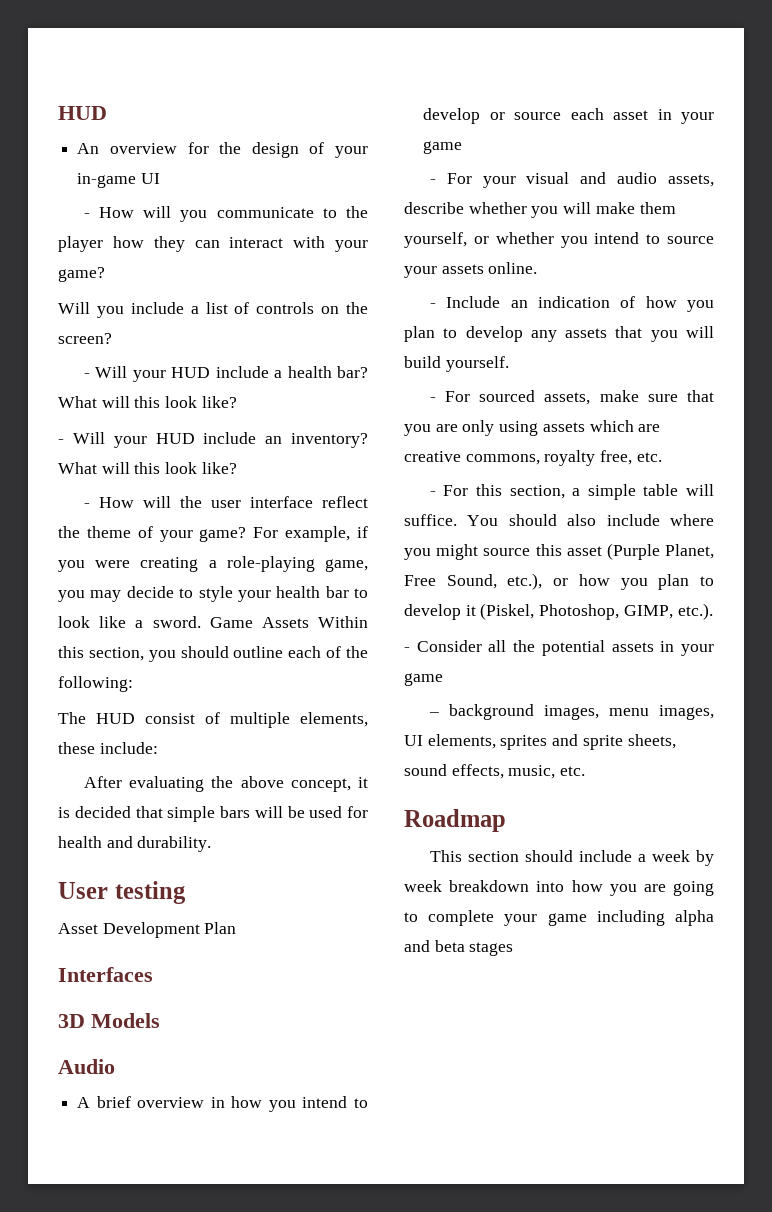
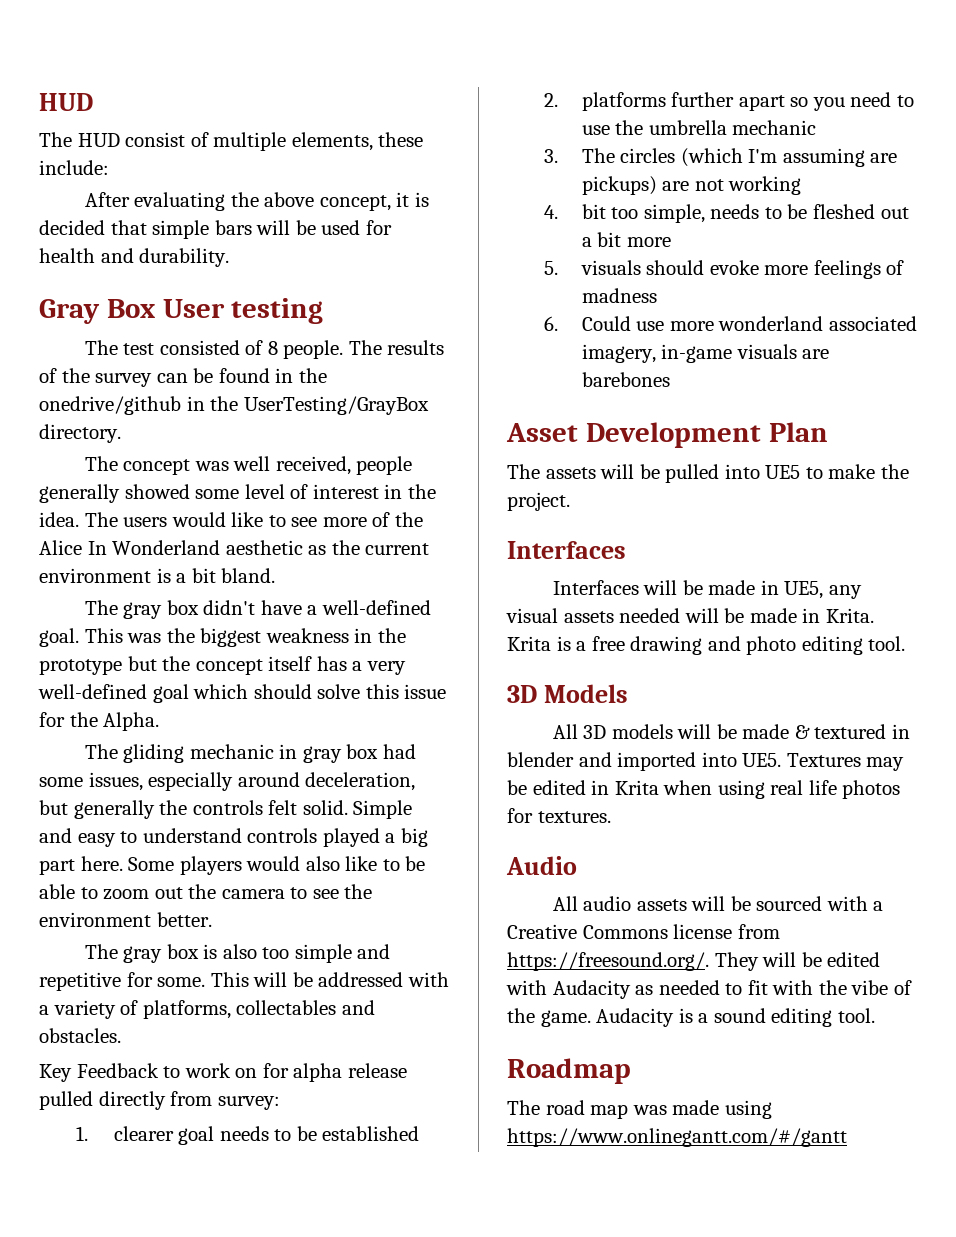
[58,106,107,120] [77,142,368,158] [77,173,160,188] [83,206,368,222] [58,236,368,252] [58,267,105,282] [58,302,368,318] [58,333,112,344] [83,366,368,382] [58,396,237,408] [58,432,368,448] [58,462,237,474] [83,496,368,508] [58,526,368,542] [58,556,368,572] [58,586,368,602] [58,616,368,628] [58,646,368,662] [58,676,133,692] HUD // An overview for the design of your in-game UI // - How will you communicate to the player how they can interact with your game? // Will you include a list of controls on the screen? // - Will your HUD include a health bar? What will this look like? // - Will your HUD include an inventory? What will this look like? // - How will the user interface reflect the theme of your game? For example, if you were creating a role-playing game, you may decide to style your health bar to look like a sword. Game Assets Within this section, you should outline each of the following: -> [39,93,93,111] HUD
(212, 844) none -> [39,299,155,324] Gray Box
[58,922,237,938] [58,967,153,982] [58,1013,160,1028] [58,1059,115,1074] [77,1096,368,1112] [423,108,714,124] [423,141,463,154] [429,172,714,188] [404,202,676,218] [404,232,714,248] [404,262,538,278] [429,296,714,312] [404,326,714,342] [404,356,509,372] [429,390,714,405] [404,420,661,436] [404,450,662,466] [429,484,714,500] [404,514,714,526] [404,543,714,560] [404,573,714,590] [404,603,713,620] [404,640,714,656] [404,673,443,686] [428,704,714,720] [404,734,676,750] [404,764,586,779] [404,809,506,832] [429,850,714,866] [404,880,714,896] [404,910,714,926] [404,940,514,956] Asset Development Plan // Interfaces // 3D Models // Audio // A brief overview in how you intend to develop or source each asset in your game // - For your visual and audio assets, describe whether you will make them yourself, or whether you intend to source your assets online. // - Include an indication of how you plan to develop any assets that you will build yourself. // - For sourced assets, make sure that you are only using assets which are creative commons, royalty free, etc. // - For this section, a simple table will suffice. You should also include where you might source this asset (Purple Planet, Free Sound, etc.), or how you plan to develop it (Piskel, Photoshop, GIMP, etc.). // - Consider all the potential assets in your game // – background images, menu images, UI elements, sprites and sprite sheets, sound effects, music, etc. // Roadmap // This section should include a week by week breakdown into how you are going to complete your game including alpha and beta stages -> [84,340,445,359] [39,368,327,387] [39,396,429,415] [39,424,121,443] [84,456,413,475] [39,484,436,503] [39,512,423,527] [39,540,430,555] [39,568,276,583] [84,600,431,619] [39,628,406,647] [39,656,406,675] [38,684,447,703] [39,712,160,731] [84,744,416,763] [39,772,416,791] [39,800,413,819] [39,828,428,847] [39,856,426,875] [39,884,373,900] [39,912,212,927] [84,944,391,963] [39,972,449,991] [39,1000,375,1019] [39,1028,121,1043] [39,1063,407,1082] [39,1091,280,1110] [76,1126,420,1145] [544,92,915,111] [581,120,817,135] [544,148,898,167] [581,176,802,195] [544,204,909,223] [581,232,671,247] [544,260,905,279] [581,288,657,303] [544,316,917,331] [581,344,830,363] [581,372,670,387] [506,422,828,448] [507,464,909,483] [507,492,570,511] [507,541,626,559] [552,580,862,599] [506,608,874,623] [507,636,906,655] [507,684,628,703] [552,724,910,739] [507,752,905,771] [507,780,901,799] [507,808,611,823] [506,856,577,875] [552,896,884,911] [507,924,780,939] [507,952,881,971] [506,980,912,999] [507,1008,875,1027] [507,1058,631,1084] [507,1100,772,1119] [507,1128,847,1147] The test consisted of 8 people. The results of the survey can be found in the onedrive/github in the UserTesting/GrayBox directory. // The concept was well received, people generally showed some level of interest in the idea. The users would like to see more of the Alice In Wonderland aesthetic as the current environment is a bit bland. // The gray box didn't have a well-defined goal. This was the biggest weakness in the prototype but the concept itself has a very well-defined goal which should solve this issue for the Alpha. // The gliding mechanic in gray box had some issues, especially around deceleration, but generally the controls felt solid. Simple and easy to understand controls played a big part here. Some players would also like to be able to zoom out the camera to see the environment better. // The gray box is also too simple and repetitive for some. This will be addressed with a variety of platforms, collectables and obstacles. // Key Feedback to work on for alpha release pulled directly from survey: // 1. clearer goal needs to be established // 2. platforms further apart so you need to use the umbrella mechanic // 3. The circles (which I'm assuming are pickups) are not working // 4. bit too simple, needs to be fleshed out a bit more // 5. visuals should evoke more feelings of madness // 6. Could use more wonderland associated imagery, in-game visuals are barebones // Asset Development Plan // The assets will be pulled into UE5 to make the project. // Interfaces // Interfaces will be made in UE5, any visual assets needed will be made in Krita. Krita is a free drawing and photo editing tool. // 3D Models // All 3D models will be made & textured in blender and imported into UE5. Textures may be edited in Krita when using real life photos for textures. // Audio // All audio assets will be sourced with a Creative Commons license from https://freesound.org/. They will be edited with Audacity as needed to fit with the vibe of the game. Audacity is a sound editing tool. // Roadmap // The road map was made using https://www.onlinegantt.com/#/gantt

